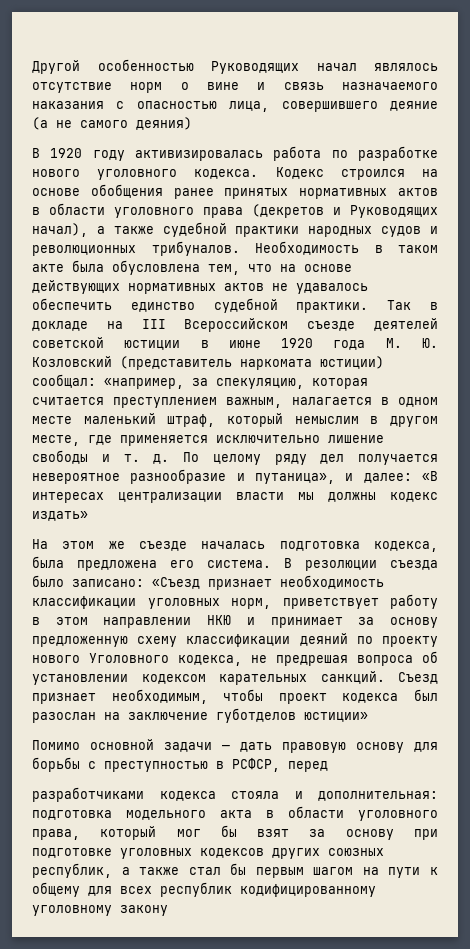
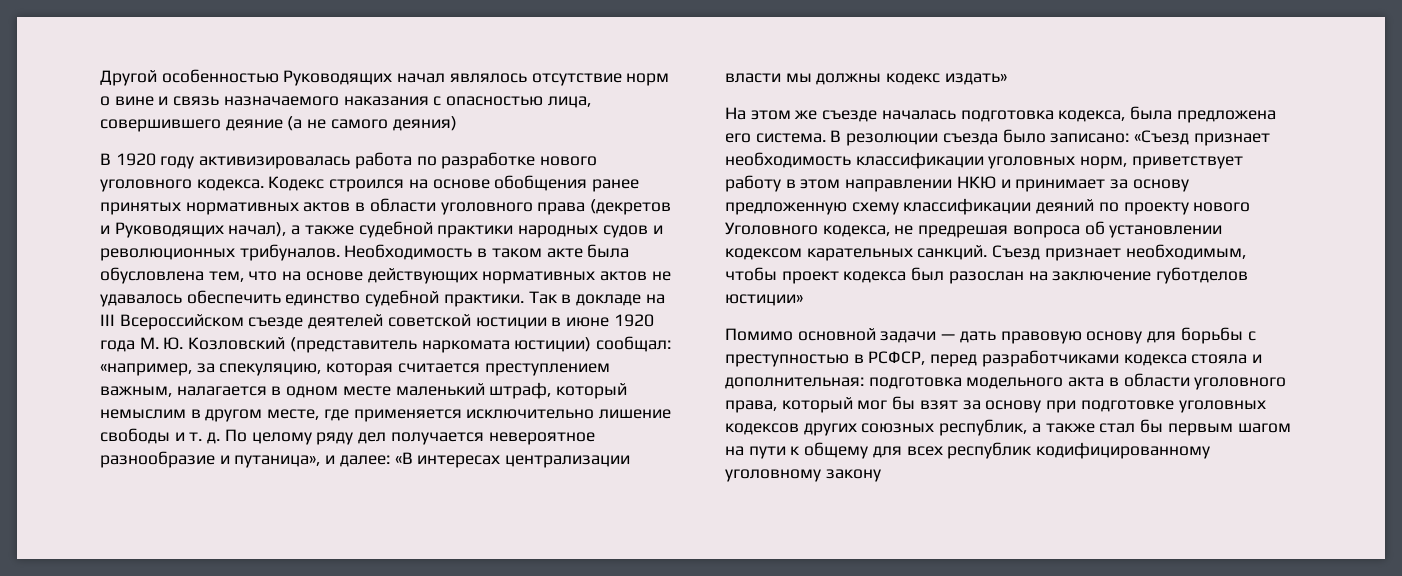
(328, 766) // -> (978, 360) none

